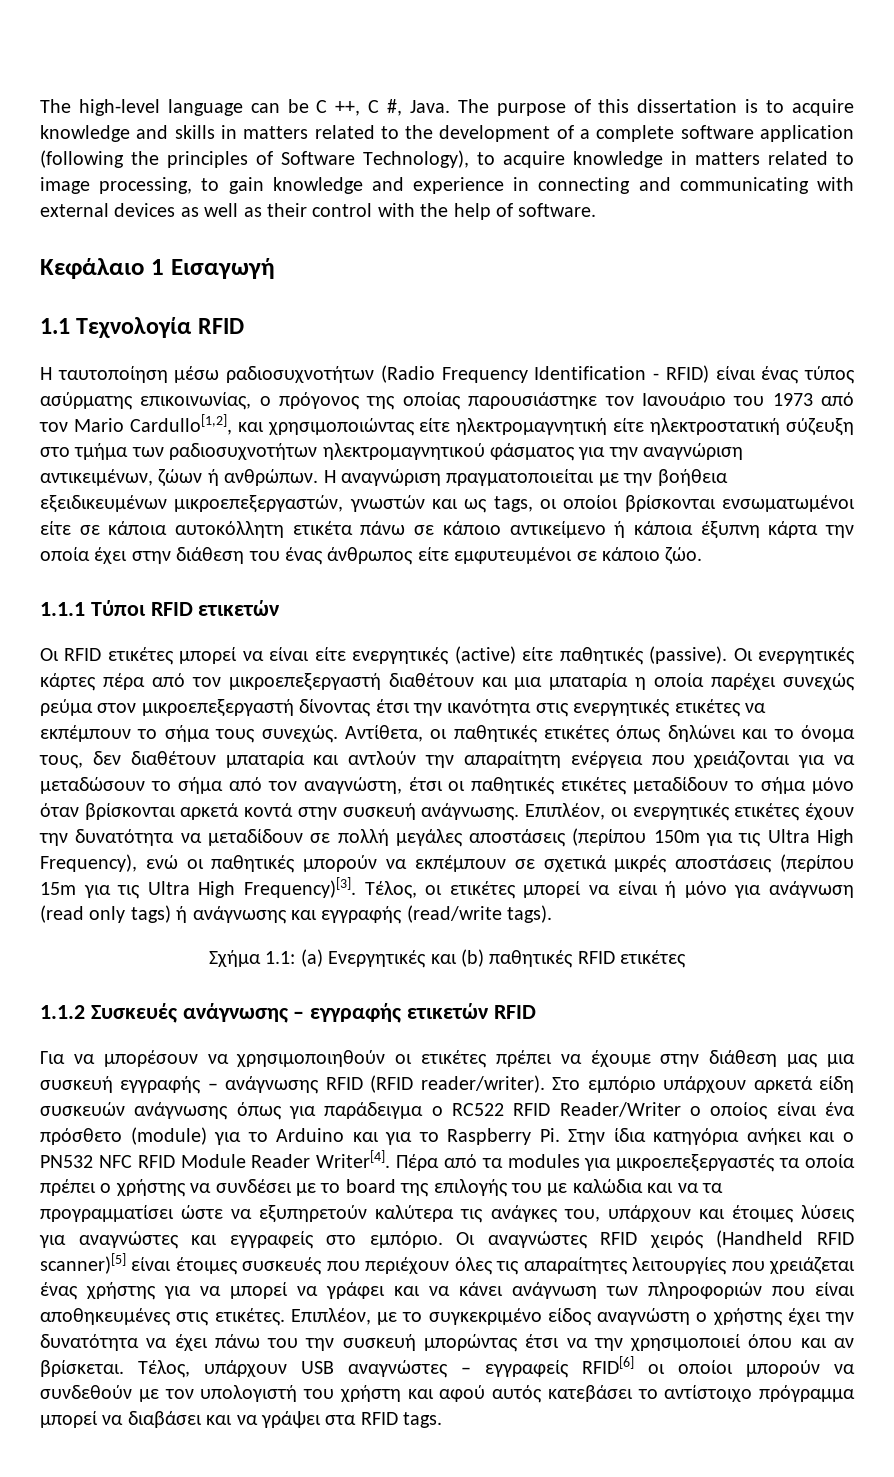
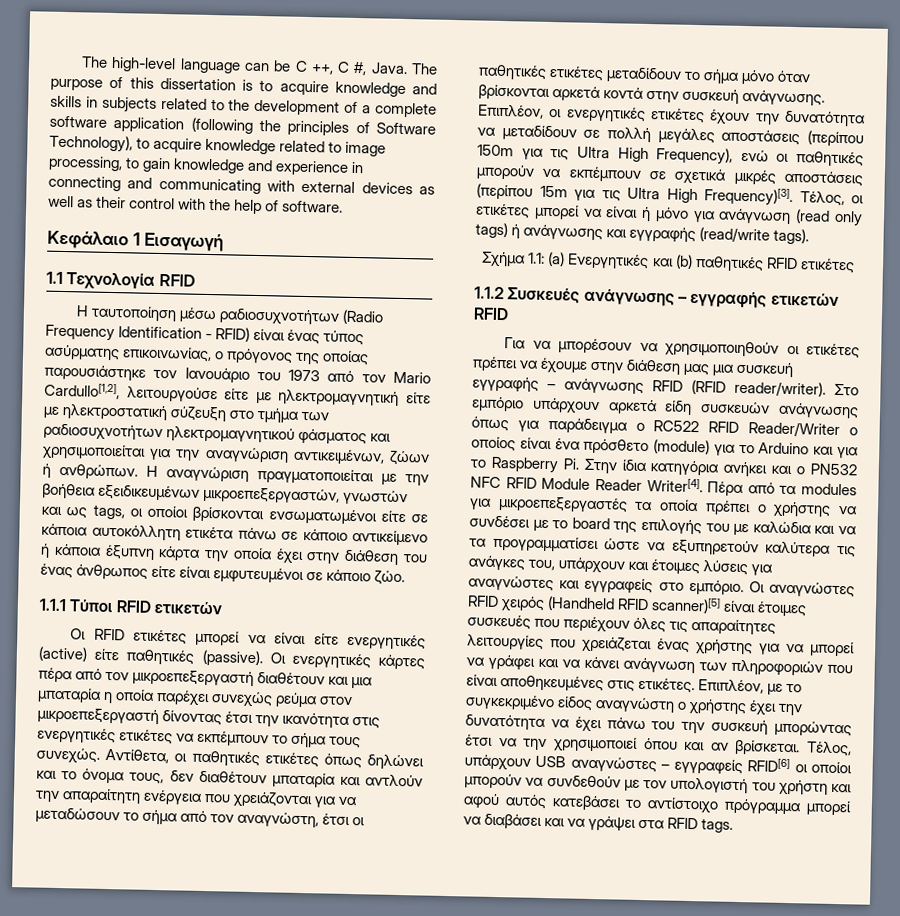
[243,126,309,139] matters -> [101,96,157,113] subjects
[671,151,760,165] in matters -> (277, 146) none
[237,418,451,436] και χρησιμοποιώντας είτε -> [126,386,272,404] λειτουργούσε είτε με
(645, 425) none -> [43,406,59,418] με
(575, 452) none -> [370,433,392,442] [42,443,146,461] και χρησιμοποιείται
(449, 554) none -> [179,566,212,579] είναι

